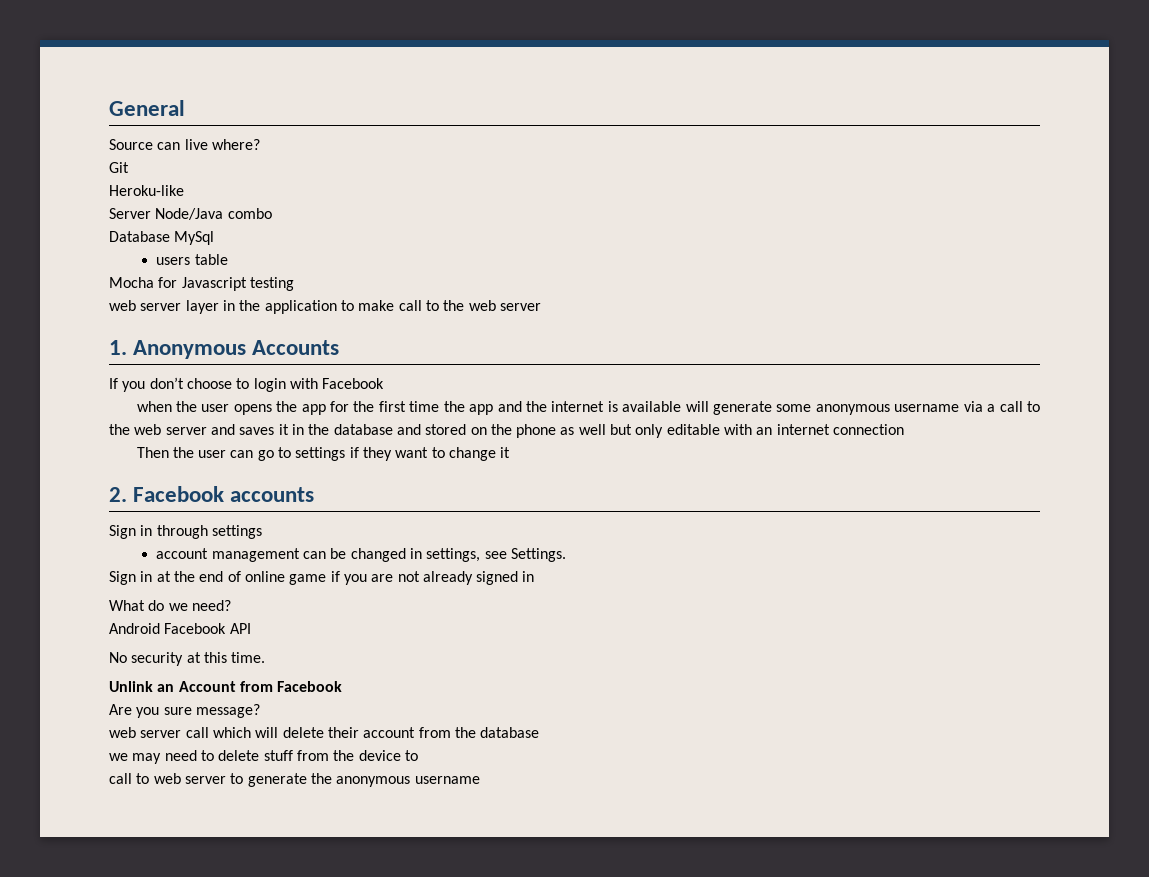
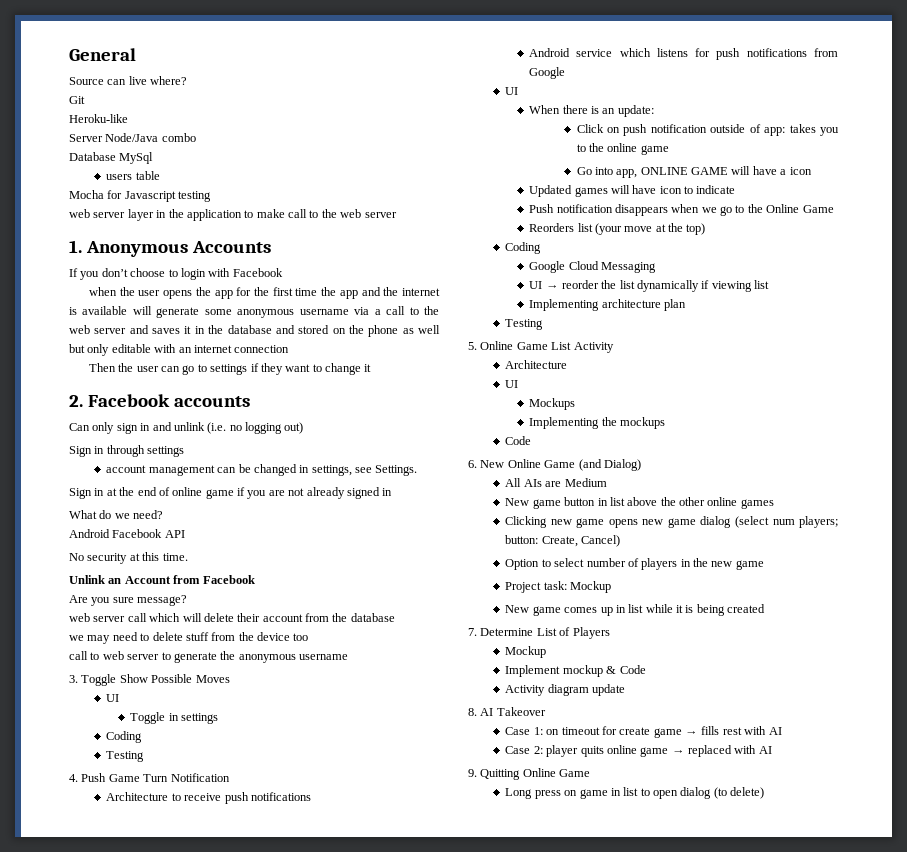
(315, 494) none -> [69,422,304,434] // Can only sign in and unlink (i.e. no logging out)
[404,750,418,761] to -> [293,633,309,641] too
(480, 780) none -> [69,674,230,686] [106,694,120,702] [130,712,218,724] [106,731,143,743] [106,751,145,762] [69,773,230,782] [106,792,311,804] [529,48,838,60] [529,67,566,79] [505,87,519,95] [529,105,654,117] [576,124,839,136] [576,143,669,155] [576,166,812,178] [529,185,736,197] [529,204,834,216] [529,223,706,235] [505,242,542,254] [529,261,656,273] [529,280,770,292] [529,299,686,311] [505,319,544,330] [468,341,614,353] [505,360,568,369] [505,380,519,388] [529,398,576,410] [529,417,665,429] [505,436,532,445] [468,459,641,471] [505,478,607,487] [505,497,774,509] [505,516,838,528] [505,535,621,547] [505,558,764,570] [505,581,612,593] [505,604,766,616] [468,627,610,639] [505,646,547,658] [505,665,646,677] [505,684,626,696] [468,707,546,716] [505,726,782,738] [505,745,772,757] [468,768,591,780] [505,787,765,799] // 3. Toggle Show Possible Moves // UI // Toggle in settings // Coding // Testing // 4. Push Game Turn Notification // Architecture to receive push notifications // Android service which listens for push notifications from Google // UI // When there is an update: // Click on push notification outside of app: takes you to the online game // Go into app, ONLINE GAME will have a icon // Updated games will have icon to indicate // Push notification disappears when we go to the Online Game // Reorders list (your move at the top) // Coding // Google Cloud Messaging // UI → reorder the list dynamically if viewing list // Implementing architecture plan // Testing // 5. Online Game List Activity // Architecture // UI // Mockups // Implementing the mockups // Code // 6. New Online Game (and Dialog) // All AIs are Medium // New game button in list above the other online games // Clicking new game opens new game dialog (select num players; button: Create, Cancel) // Option to select number of players in the new game // Project task: Mockup // New game comes up in list while it is being created // 7. Determine List of Players // Mockup // Implement mockup & Code // Activity diagram update // 8. AI Takeover // Case 1: on timeout for create game → fills rest with AI // Case 2: player quits online game → replaced with AI // 9. Quitting Online Game // Long press on game in list to open dialog (to delete)

